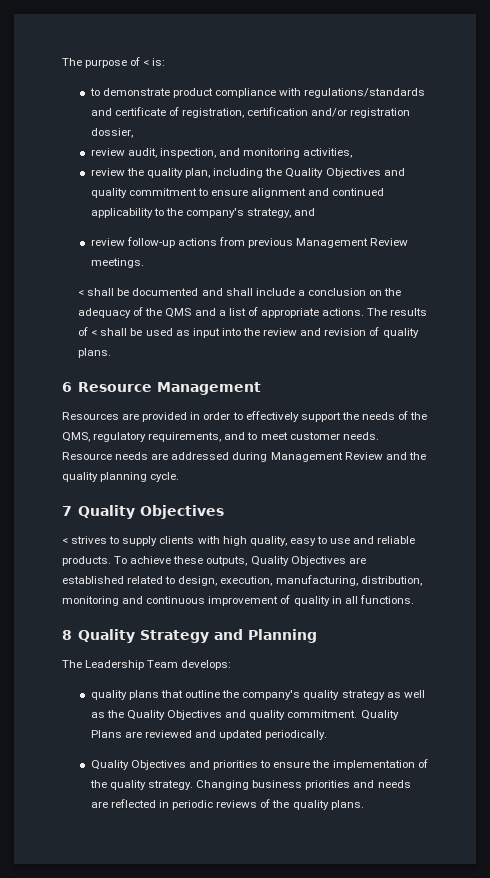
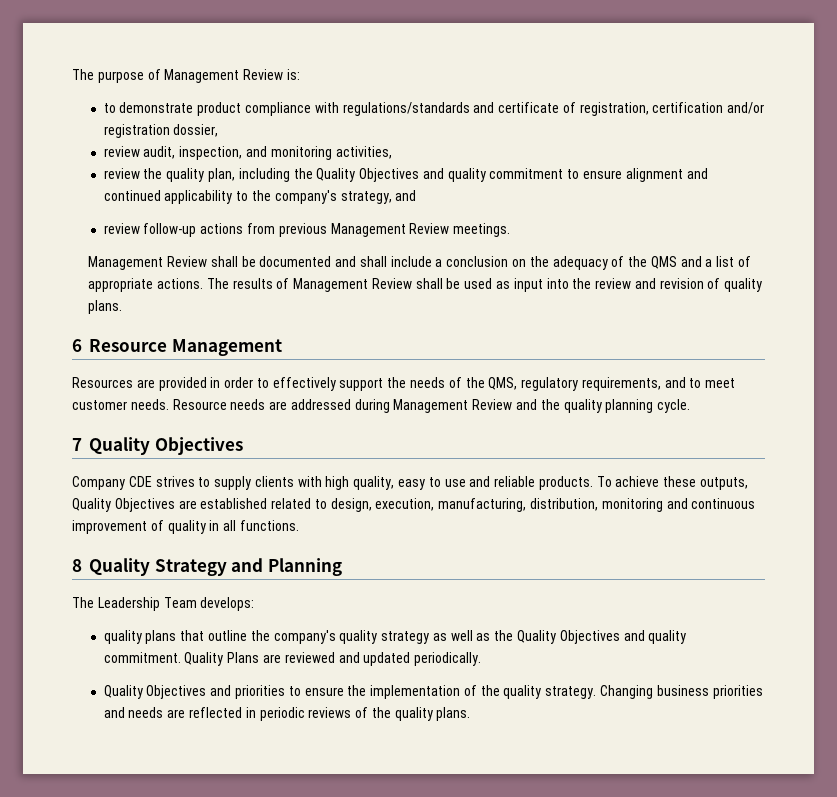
[143,60,150,66] < -> [164,69,284,83] Management Review
[78,290,85,296] < -> [88,256,208,270] Management Review
[91,330,98,336] < -> [293,278,412,292] Management Review
[62,538,68,544] < -> [72,476,152,490] Company CDE

